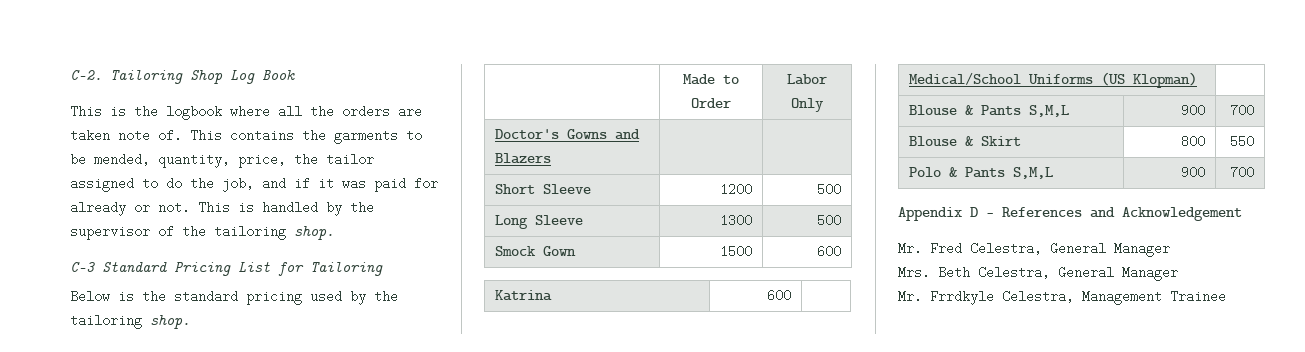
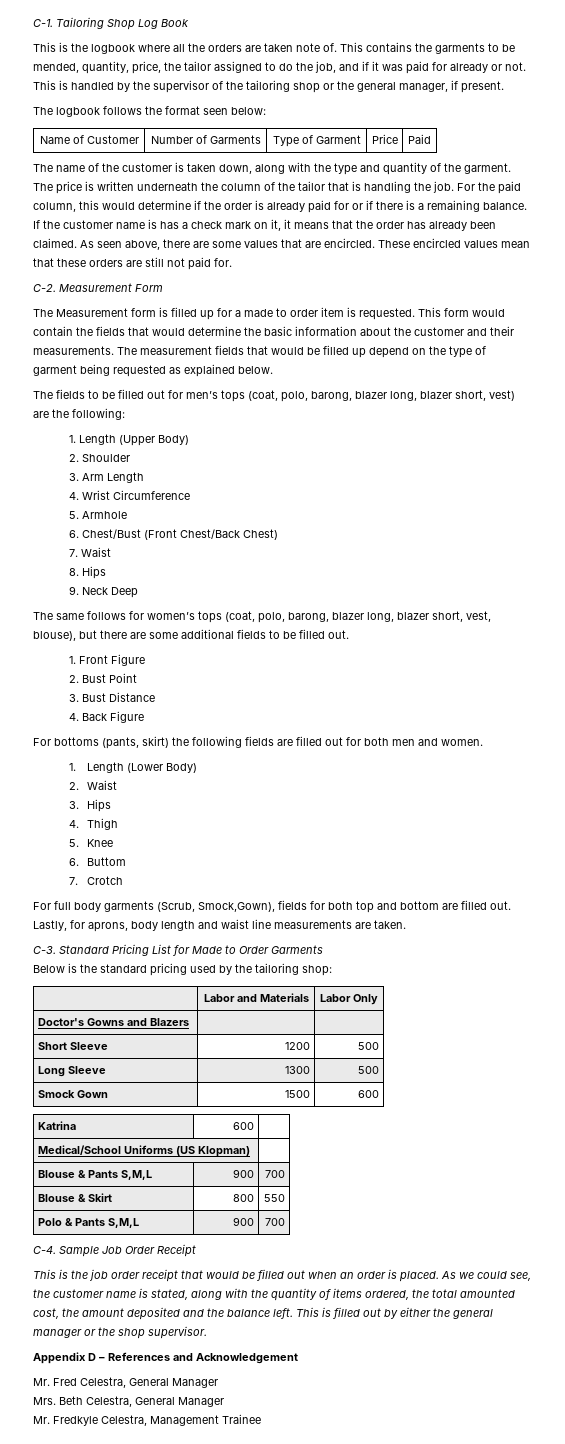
[70,70,102,80] C-2. -> [33,19,53,27] C-1.
[294,226,334,240] [70,262,383,276] shop. // C-3 Standard Pricing List for Tailoring -> [293,80,504,93] [33,106,266,117] [39,135,139,144] [150,135,261,144] [272,135,361,147] [371,134,398,144] [408,134,431,144] [33,162,511,175] [33,181,521,194] [33,200,527,213] [33,219,496,231] [33,238,530,250] [33,257,232,270] [33,283,163,292] [33,307,505,320] [33,326,514,336] [33,345,486,358] [33,364,273,377] [33,389,515,402] [33,408,125,420] [68,434,189,446] [68,454,130,462] [68,472,144,483] [68,490,190,500] [68,511,127,519] [68,529,278,540] [68,547,111,557] [68,566,106,579] [68,586,138,598] [33,611,491,623] [33,629,349,641] [68,654,145,666] [68,673,137,683] [68,692,155,702] [68,711,144,723] [33,736,483,749] [68,762,197,773] [68,780,117,790] [68,799,111,812] [68,818,118,830] [68,839,113,847] [68,857,126,866] [68,876,123,885] [33,900,511,913] [33,919,406,932] [33,944,323,956] shop or the general manager, if present. // The logbook follows the format seen below: // Name of Customer | Number of Garments | Type of Garment | Price | Paid // The name of the customer is taken down, along with the type and quantity of the garment. The price is written underneath the column of the tailor that is handling the job. For the paid column, this would determine if the order is already paid for or if there is a remaining balance. If the customer name is has a check mark on it, it means that the order has already been claimed. As seen above, there are some values that are encircled. These encircled values mean that these orders are still not paid for. // C-2. Measurement Form // The Measurement form is filled up for a made to order item is requested. This form would contain the fields that would determine the basic information about the customer and their measurements. The measurement fields that would be filled up depend on the type of garment being requested as explained below. // The fields to be filled out for men’s tops (coat, polo, barong, blazer long, blazer short, vest) are the following: // 1. Length (Upper Body) // 2. Shoulder // 3. Arm Length // 4. Wrist Circumference // 5. Armhole // 6. Chest/Bust (Front Chest/Back Chest) // 7. Waist // 8. Hips // 9. Neck Deep // The same follows for women’s tops (coat, polo, barong, blazer long, blazer short, vest, blouse), but there are some additional fields to be filled out. // 1. Front Figure // 2. Bust Point // 3. Bust Distance // 4. Back Figure // For bottoms (pants, skirt) the following fields are filled out for both men and women. // 1. Length (Lower Body) // 2. Waist // 3. Hips // 4. Thigh // 5. Knee // 6. Buttom // 7. Crotch // For full body garments (Scrub, Smock,Gown), fields for both top and bottom are filled out. Lastly, for aprons, body length and waist line measurements are taken. // C-3. Standard Pricing List for Made to Order Garments
[150,315,190,329] [683,74,739,85] [691,98,731,108] shop. // | Made to Order -> [302,965,332,976] [203,993,309,1002] shop: // | Labor and Materials
(1254, 172) none -> [33,1244,196,1257] [33,1269,531,1282] [33,1288,515,1301] [33,1307,493,1320] [33,1326,207,1339] // C-4. Sample Job Order Receipt // This is the job order receipt that would be filled out when an order is placed. As we could see, the customer name is stated, along with the quantity of items ordered, the total amounted cost, the amount deposited and the balance left. This is filled out by either the general manager or the shop supervisor.
[930,290,994,305] Frrdkyle -> [53,1416,98,1426] Fredkyle

